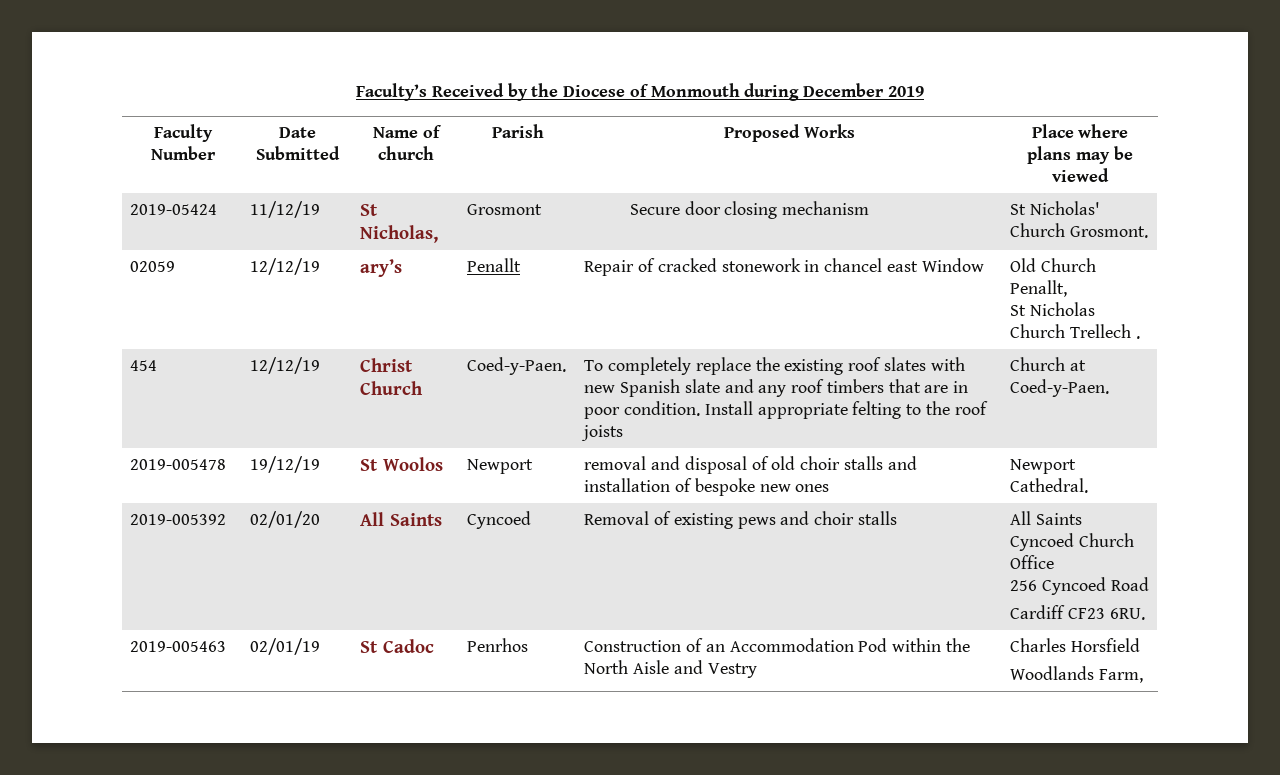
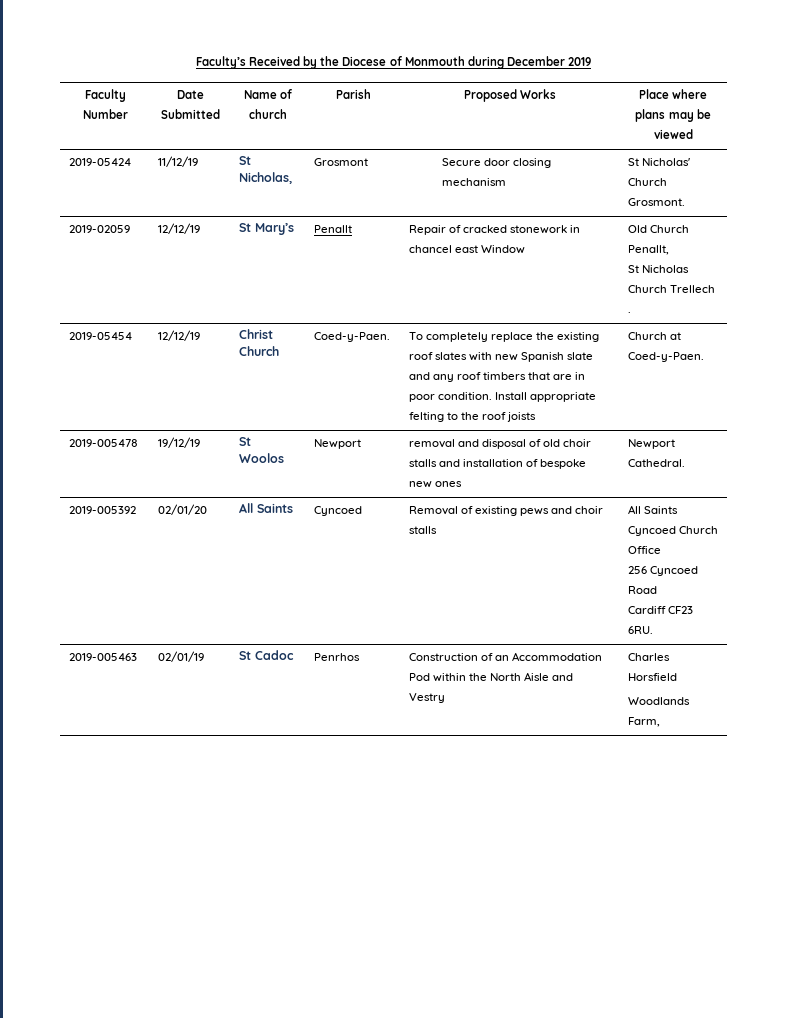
[130,261,176,272] [250,258,321,275] [360,259,403,277] 02059 | 12/12/19 | ary’s -> [68,225,130,233] [157,223,200,234] [238,223,294,235] 2019-02059 | 12/12/19 | St Mary’s
[130,360,158,371] 454 -> [68,332,132,340] 2019-05454

